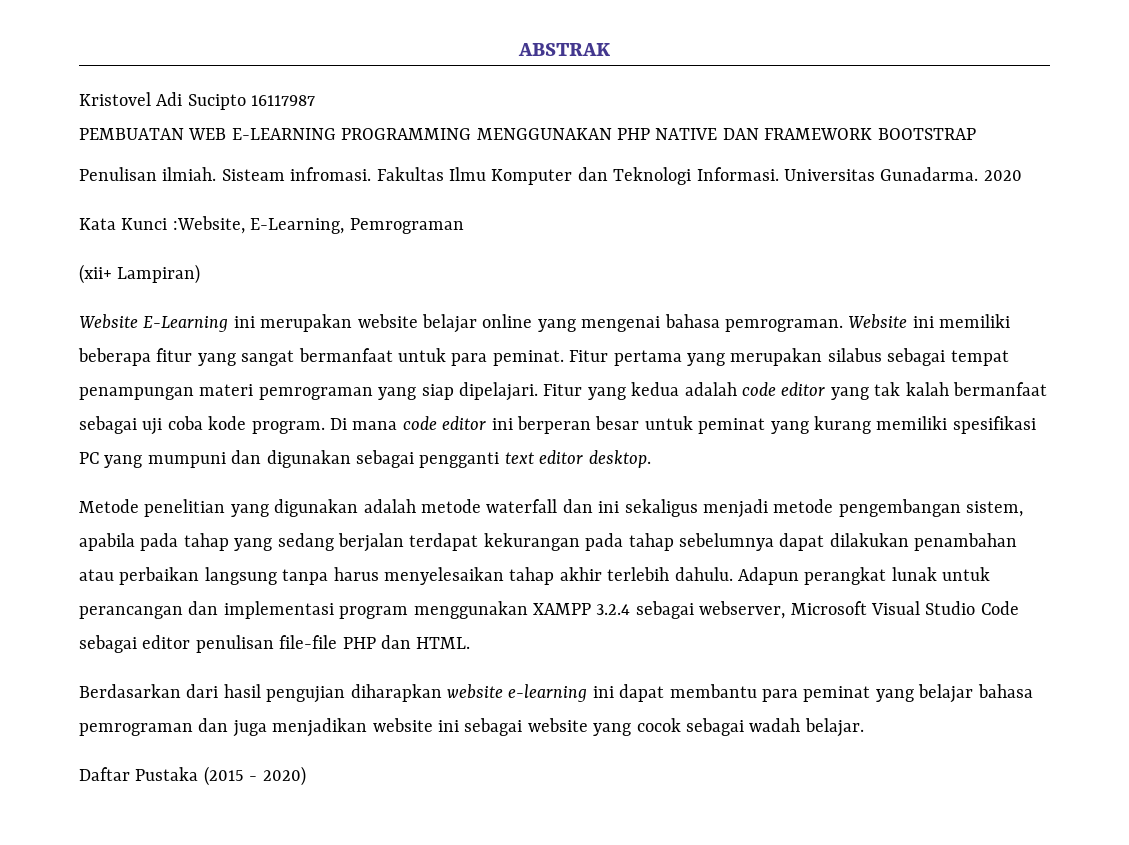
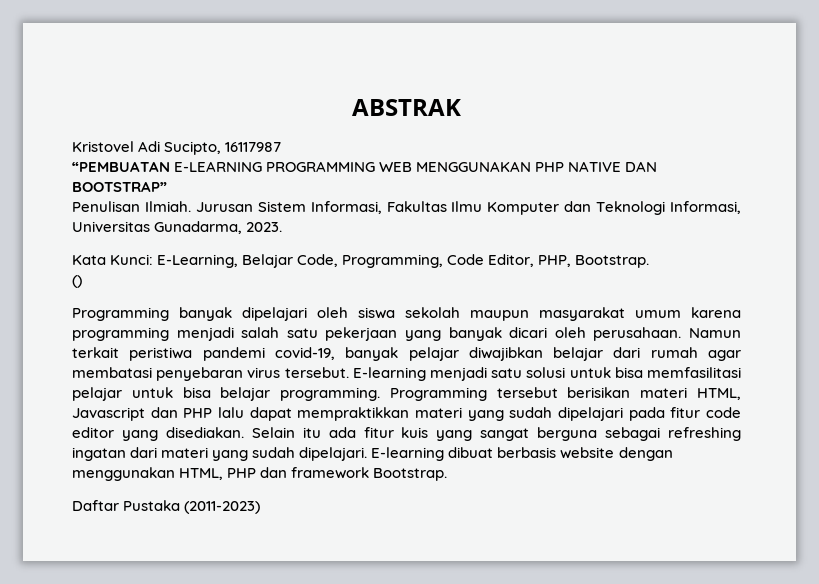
[187,94,246,110] Sucipto -> [164,141,222,155] Sucipto,
[79,128,227,140] PEMBUATAN WEB -> [72,161,170,172] “PEMBUATAN
(472, 134) none -> [379,162,413,172] WEB
[764,128,976,140] FRAMEWORK BOOTSTRAP -> [72,181,167,192] BOOTSTRAP”
[162,167,372,181] ilmiah. Sisteam infromasi. -> [144,201,382,214] Ilmiah. Jurusan Sistem Informasi,
[696,167,1022,181] [79,216,464,234] [79,264,201,284] [79,314,1011,333] [78,348,1009,366] [79,382,1047,401] [79,416,1036,435] [79,450,651,468] [79,499,1024,518] [79,533,1018,552] [79,567,991,585] [79,601,1019,619] [79,635,471,653] [79,684,1033,703] [79,718,864,737] Informasi. Universitas Gunadarma. 2020 // Kata Kunci :Website, E-Learning, Pemrograman // (xii+ Lampiran) // Website E-Learning ini merupakan website belajar online yang mengenai bahasa pemrograman. Website ini memiliki beberapa fitur yang sangat bermanfaat untuk para peminat. Fitur pertama yang merupakan silabus sebagai tempat penampungan materi pemrograman yang siap dipelajari. Fitur yang kedua adalah code editor yang tak kalah bermanfaat sebagai uji coba kode program. Di mana code editor ini berperan besar untuk peminat yang kurang memiliki spesifikasi PC yang mumpuni dan digunakan sebagai pengganti text editor desktop. // Metode penelitian yang digunakan adalah metode waterfall dan ini sekaligus menjadi metode pengembangan sistem, apabila pada tahap yang sedang berjalan terdapat kekurangan pada tahap sebelumnya dapat dilakukan penambahan atau perbaikan langsung tanpa harus menyelesaikan tahap akhir terlebih dahulu. Adapun perangkat lunak untuk perancangan dan implementasi program menggunakan XAMPP 3.2.4 sebagai webserver, Microsoft Visual Studio Code sebagai editor penulisan file-file PHP dan HTML. // Berdasarkan dari hasil pengujian diharapkan website e-learning ini dapat membantu para peminat yang belajar bahasa pemrograman dan juga menjadikan website ini sebagai website yang cocok sebagai wadah belajar. -> [669,201,741,214] [72,221,283,234] [72,254,650,268] [72,275,82,288] [72,307,741,321] [72,327,742,341] [72,347,741,361] [72,367,741,381] [72,387,742,401] [72,407,741,421] [72,427,741,441] [72,447,673,461] [72,467,448,481] Informasi, Universitas Gunadarma, 2023. // Kata Kunci: E-Learning, Belajar Code, Programming, Code Editor, PHP, Bootstrap. // () // Programming banyak dipelajari oleh siswa sekolah maupun masyarakat umum karena programming menjadi salah satu pekerjaan yang banyak dicari oleh perusahaan. Namun terkait peristiwa pandemi covid-19, banyak pelajar diwajibkan belajar dari rumah agar membatasi penyebaran virus tersebut. E-learning menjadi satu solusi untuk bisa memfasilitasi pelajar untuk bisa belajar programming. Programming tersebut berisikan materi HTML, Javascript dan PHP lalu dapat mempraktikkan materi yang sudah dipelajari pada fitur code editor yang disediakan. Selain itu ada fitur kuis yang sangat berguna sebagai refreshing ingatan dari materi yang sudah dipelajari. E-learning dibuat berbasis website dengan menggunakan HTML, PHP dan framework Bootstrap.
[203,766,306,786] (2015 - 2020) -> [184,501,261,514] (2011-2023)

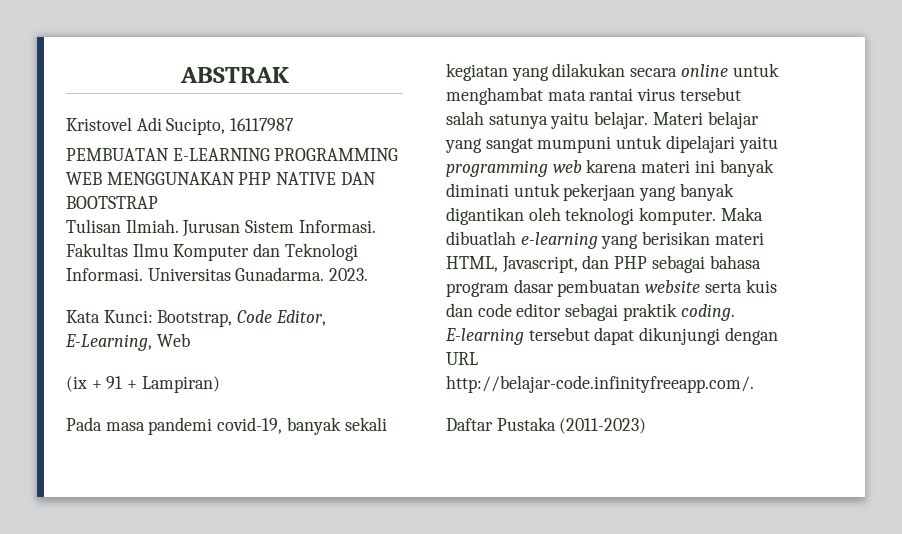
[72,161,170,172] “PEMBUATAN -> [66,148,169,161] PEMBUATAN
[72,181,167,192] [72,201,140,212] BOOTSTRAP” // Penulisan -> [66,196,158,209] [66,219,121,233] BOOTSTRAP // Tulisan
[310,201,382,214] Informasi, -> [298,220,376,233] Informasi.
[669,201,741,214] [72,221,243,234] Informasi, Universitas Gunadarma, -> [66,267,325,281] Informasi. Universitas Gunadarma.
[157,254,650,268] [72,275,82,288] [72,307,741,321] [72,327,742,341] [72,347,741,361] [72,367,741,381] [72,387,558,401] E-Learning, Belajar Code, Programming, Code Editor, PHP, Bootstrap. // () // Programming banyak dipelajari oleh siswa sekolah maupun masyarakat umum karena programming menjadi salah satu pekerjaan yang banyak dicari oleh perusahaan. Namun terkait peristiwa pandemi covid-19, banyak pelajar diwajibkan belajar dari rumah agar membatasi penyebaran virus tersebut. E-learning menjadi satu solusi untuk bisa memfasilitasi pelajar untuk bisa belajar programming. Programming tersebut -> [157,310,326,327] [65,333,190,351] [66,376,220,393] [66,417,387,435] [446,63,779,81] [446,87,741,105] [446,111,759,129] [445,135,778,153] [446,159,774,177] [446,183,734,201] [446,207,763,225] [446,231,639,249] Bootstrap, Code Editor, E-Learning, Web // (ix + 91 + Lampiran) // Pada masa pandemi covid-19, banyak sekali kegiatan yang dilakukan secara online untuk menghambat mata rantai virus tersebut salah satunya yaitu belajar. Materi belajar yang sangat mumpuni untuk dipelajari yaitu programming web karena materi ini banyak diminati untuk pekerjaan yang banyak digantikan oleh teknologi komputer. Maka dibuatlah e-learning yang
[72,407,145,421] Javascript -> [501,256,578,273] Javascript,
[218,407,741,421] [72,427,741,441] [72,447,673,461] [72,467,448,481] lalu dapat mempraktikkan materi yang sudah dipelajari pada fitur code editor yang disediakan. Selain itu ada fitur kuis yang sangat berguna sebagai refreshing ingatan dari materi yang sudah dipelajari. E-learning dibuat berbasis website dengan menggunakan HTML, PHP dan framework Bootstrap. -> [651,255,761,273] [446,279,777,297] [446,303,735,321] [445,327,778,345] [446,352,478,365] [446,375,754,393] sebagai bahasa program dasar pembuatan website serta kuis dan code editor sebagai praktik coding. E-learning tersebut dapat dikunjungi dengan URL http://belajar-code.infinityfreeapp.com/.

